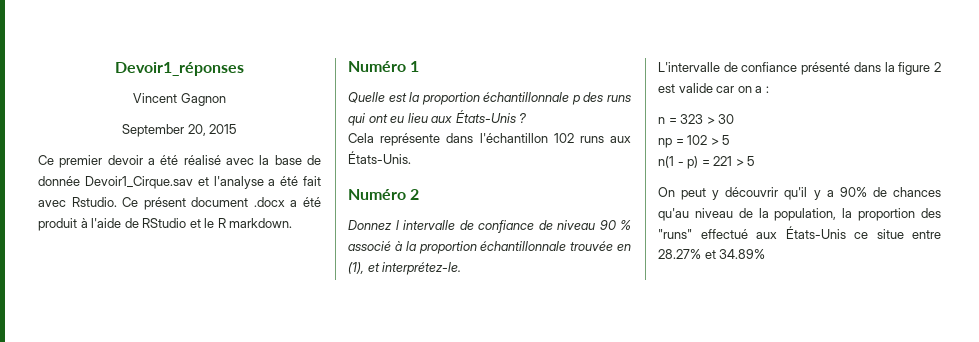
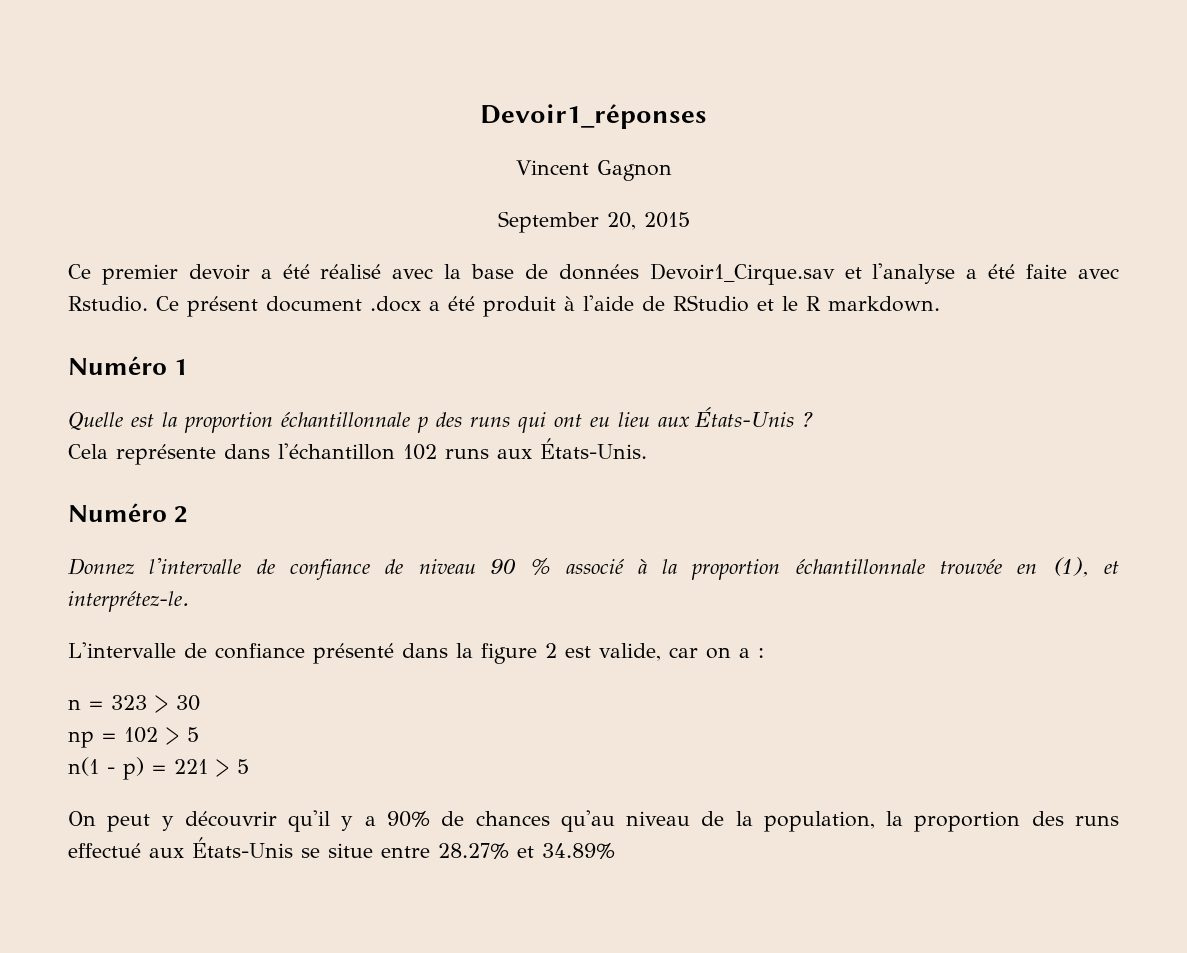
[38,176,80,186] donnée -> [558,264,639,280] données
[303,176,322,186] fait -> [1026,264,1068,279] faite
[395,220,455,230] l intervalle -> [149,558,242,574] l'intervalle
[678,83,713,93] valide -> [599,643,661,661] valide,
[658,229,692,239] "runs" -> [1075,815,1120,826] runs
[854,232,868,239] ce -> [301,848,320,858] se

